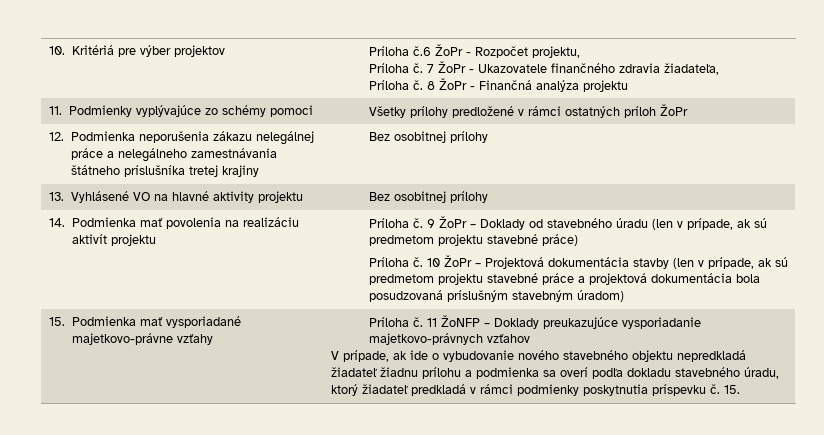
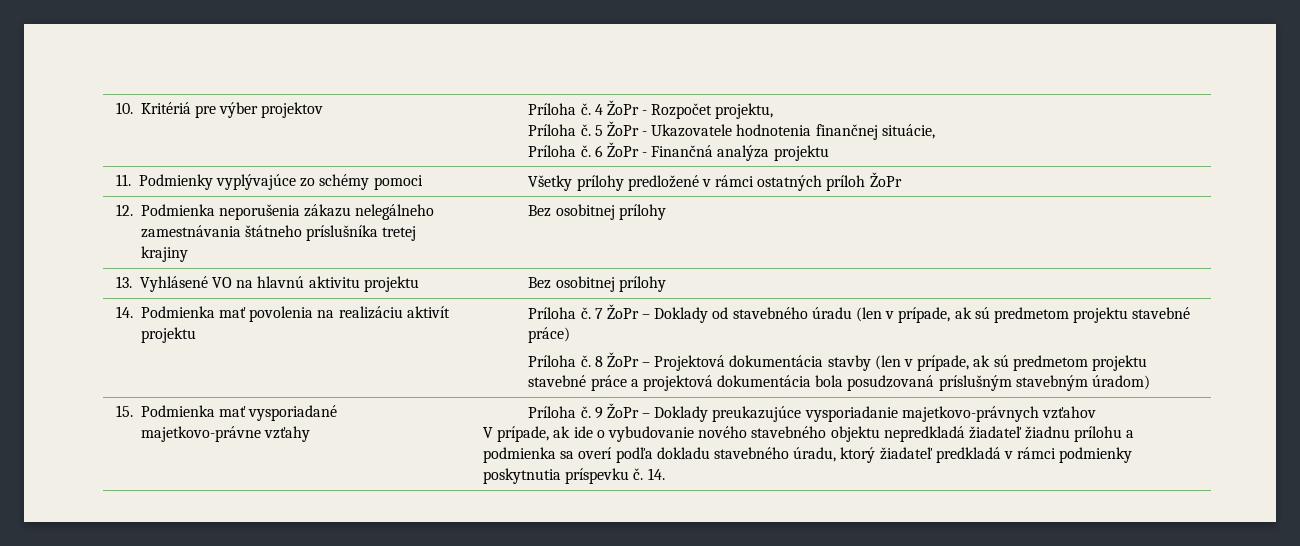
[412,46,431,56] č.6 -> [580,103,603,115] č. 4
[426,64,434,73] 7 -> [594,125,603,136] 5
[550,63,719,75] [368,80,435,90] finančného zdravia žiadateľa, // Príloha č. 8 -> [736,124,935,140] [528,145,603,157] hodnotenia finančnej situácie, // Príloha č. 6
[255,131,314,145] [70,148,114,160] nelegálnej práce a -> (352, 210) none
[171,191,254,203] hlavné aktivity -> [257,276,360,288] hlavnú aktivitu
[426,219,435,228] 9 -> [594,308,603,319] 7
[426,258,440,267] 10 -> [594,356,603,367] 8
[426,315,480,327] 11 ŽoNFP -> [594,403,639,419] 9 ŽoPr
[724,385,741,394] 15. -> [647,468,665,480] 14.

